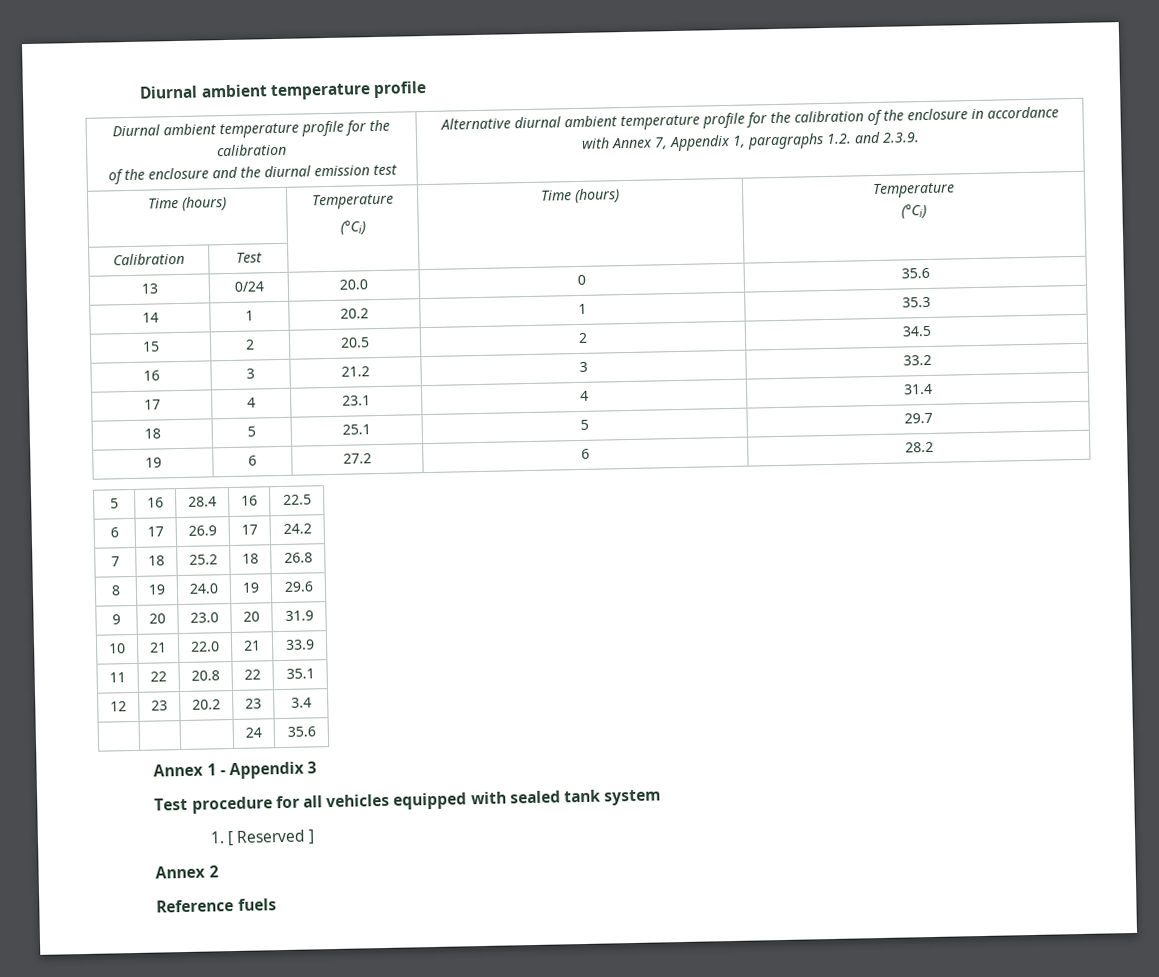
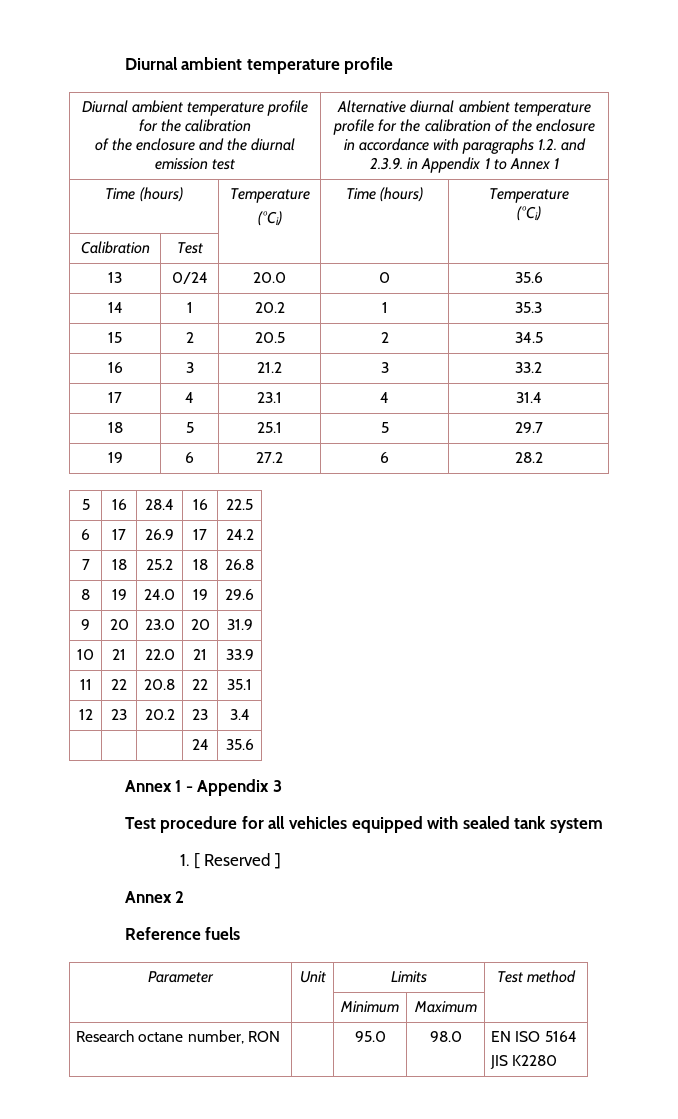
[610,134,746,152] Annex 7, Appendix 1, -> (459, 144) none
(920, 137) none -> [407,157,560,173] in Appendix 1 to Annex 1
(277, 904) none -> [148,971,214,983] [299,971,326,983] [391,971,427,983] [496,970,577,983] [340,1001,399,1013] [413,1001,477,1013] [76,1030,280,1044] [354,1031,386,1042] [429,1031,462,1042] [491,1031,577,1042] [490,1055,558,1069] // Parameter | Unit | Limits | Test method // | | Minimum | Maximum | // Research octane number, RON | | 95.0 | 98.0 | EN ISO 5164 // JIS K2280

